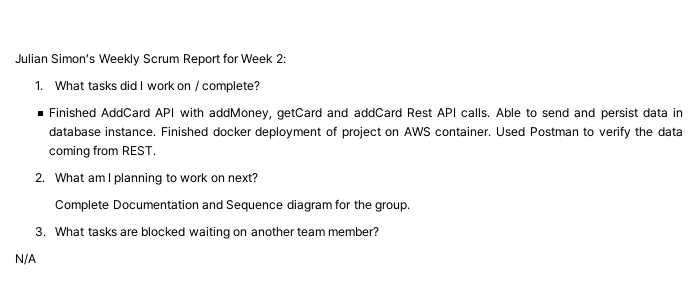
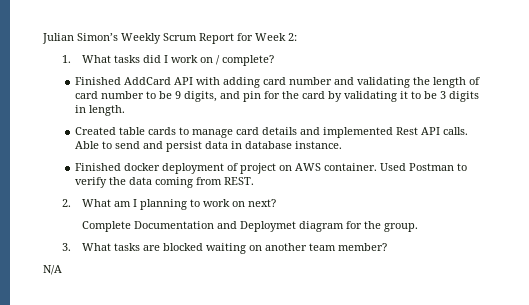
[208,108,402,120] addMoney, getCard and addCard -> [222,77,480,88] [74,91,479,102] [74,105,125,116] [74,127,393,138] adding card number and validating the length of card number to be 9 digits, and pin for the card by validating it to be 3 digits in length. // Created table cards to manage card details and implemented
(157, 131) none -> (342, 145) //
[226,200,284,212] Sequence -> [239,221,296,232] Deploymet

